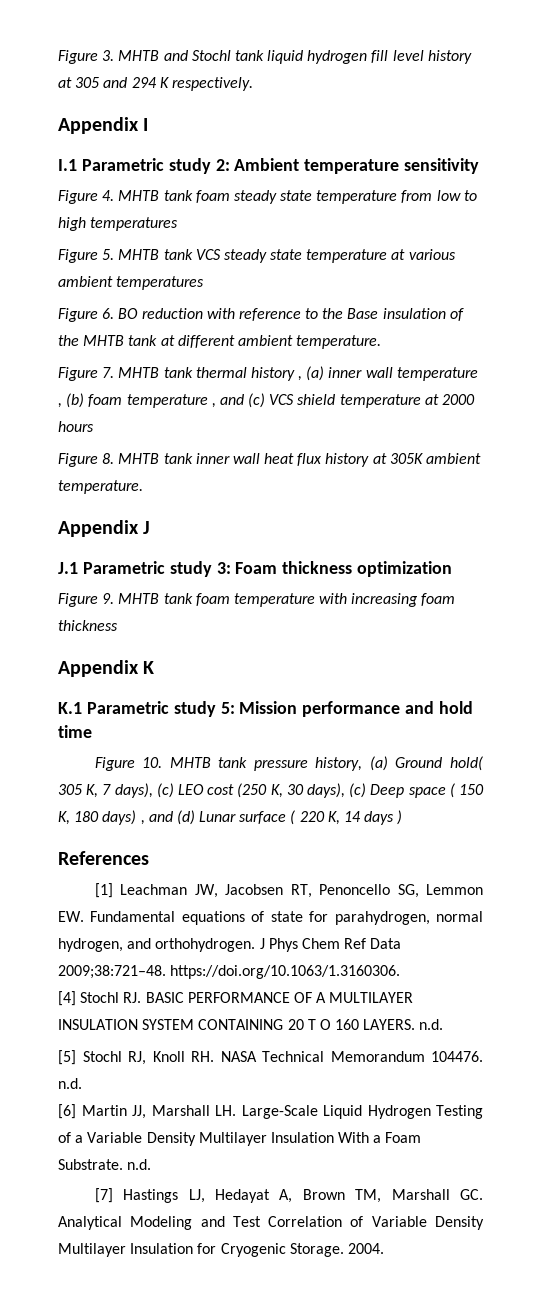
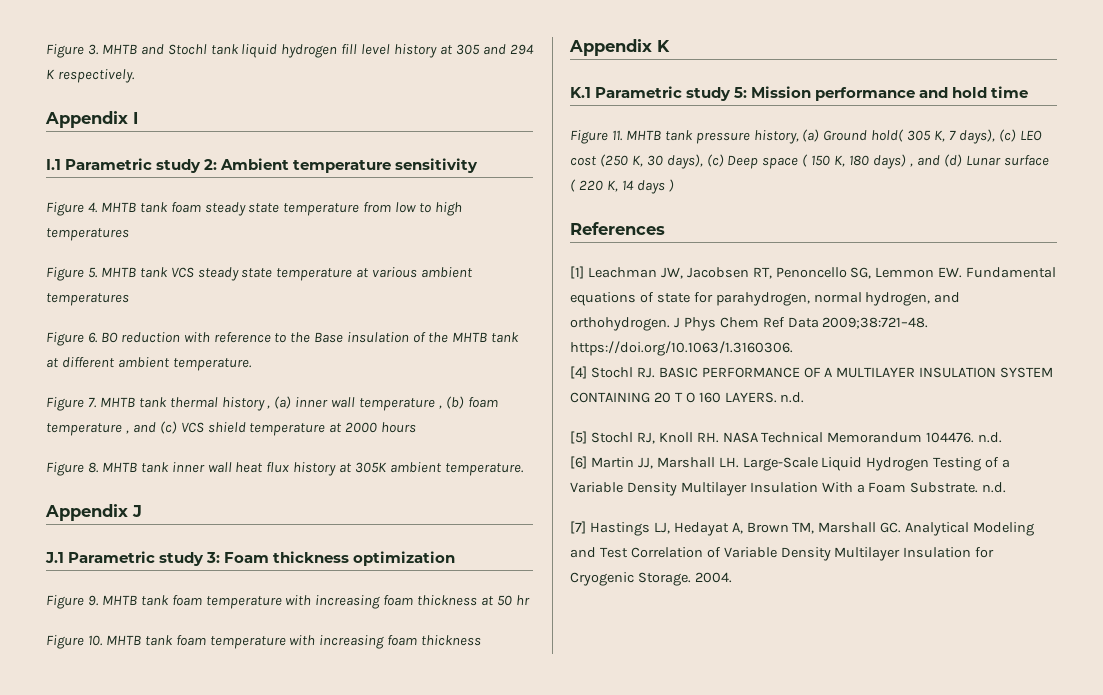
(118, 625) none -> [481,595,530,606] [46,635,482,649] at 50 hr // Figure 10. MHTB tank foam temperature with increasing foam thickness
[142,757,163,768] 10. -> [611,130,623,141] 11.

